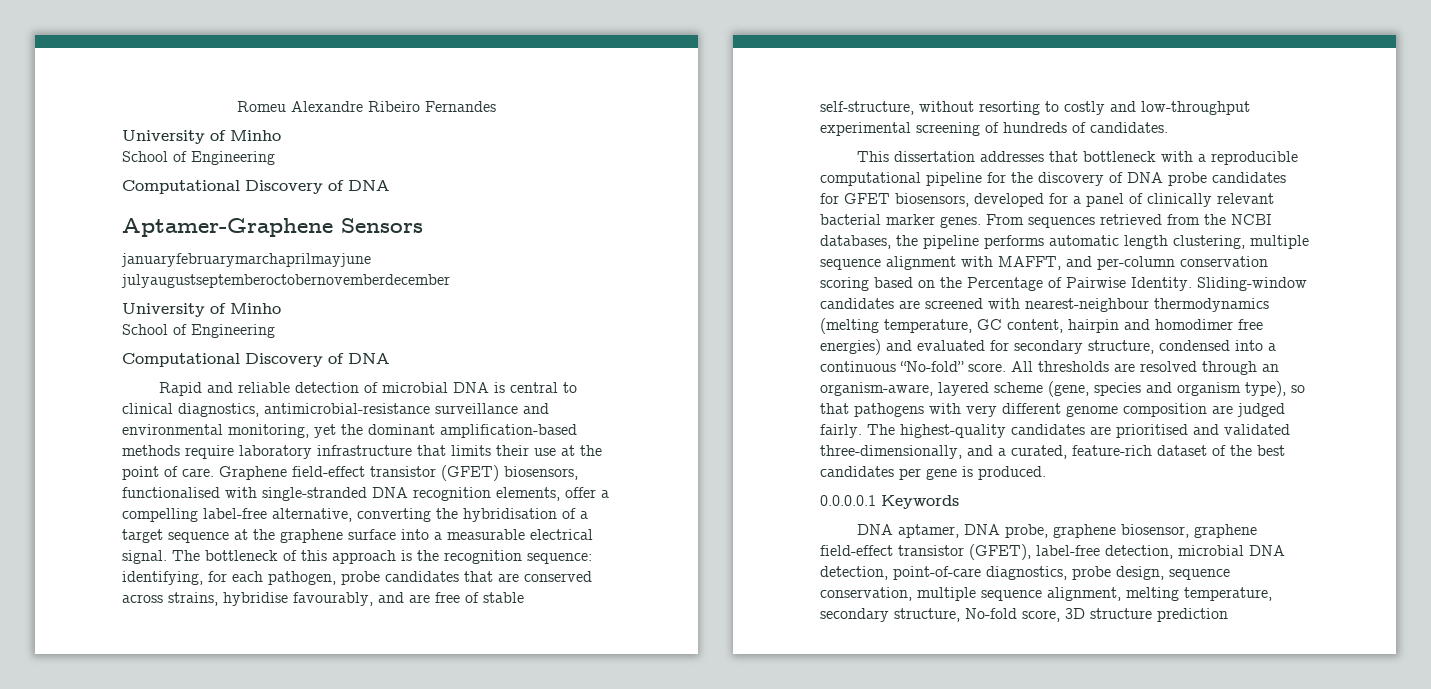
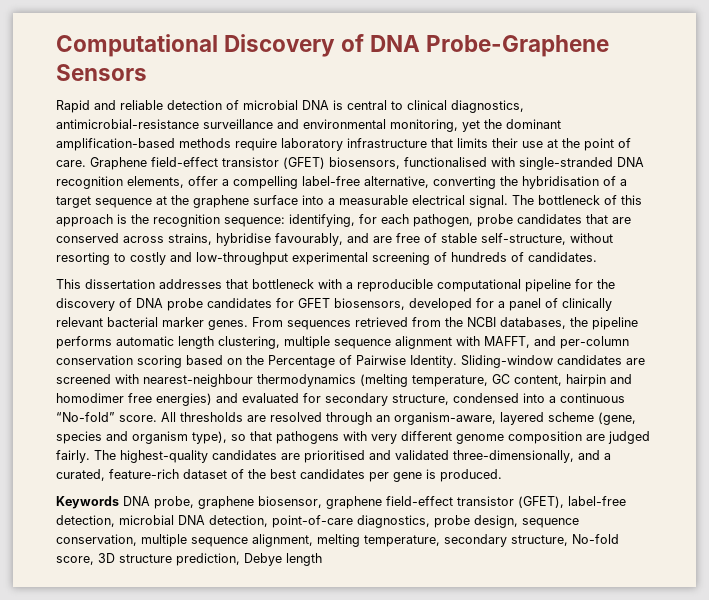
[237,101,496,112] [122,130,281,144] [122,151,275,165] [122,180,390,194] [122,218,333,237] Romeu Alexandre Ribeiro Fernandes // University of Minho // School of Engineering // Computational Discovery of DNA // Aptamer-Graphene -> [56,34,610,57] Computational Discovery of DNA Probe-Graphene
[121,253,371,267] [121,274,450,288] [122,303,281,317] [122,324,275,338] [122,353,390,367] // januaryfebruarymarchaprilmayjune julyaugustseptemberoctobernovemberdecember // University of Minho // School of Engineering // Computational Discovery of DNA -> (147, 72) none
[820,495,876,506] 0.0.0.0.1 -> (502, 475) none
[856,524,959,538] // DNA aptamer, -> (119, 502) none
[1157,608,1228,622] prediction -> [176,553,322,566] prediction, Debye length

